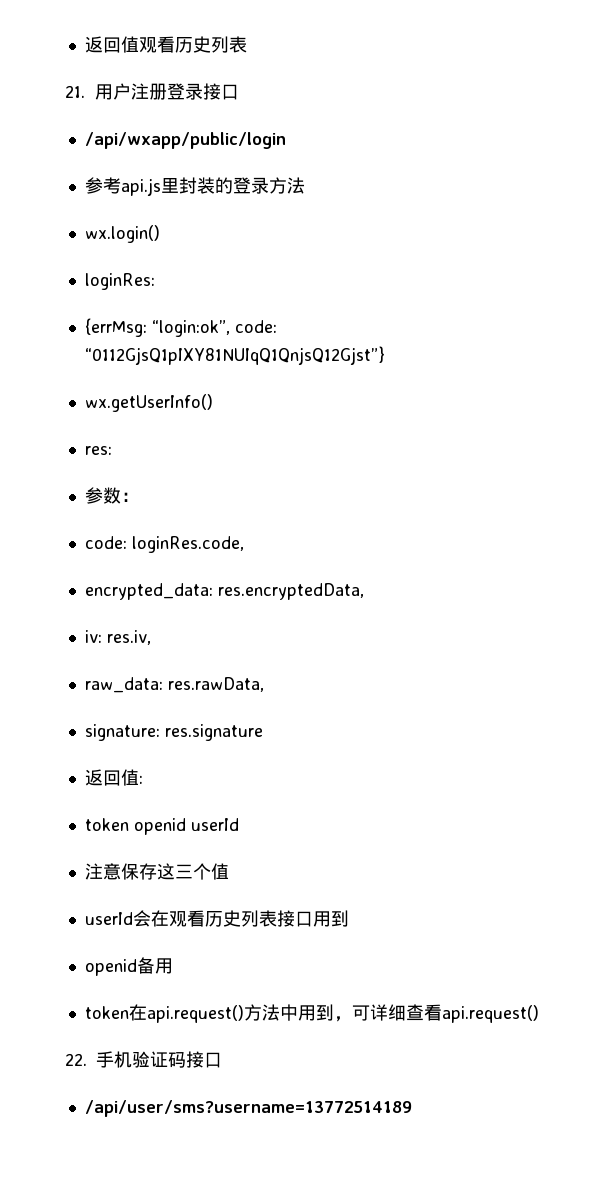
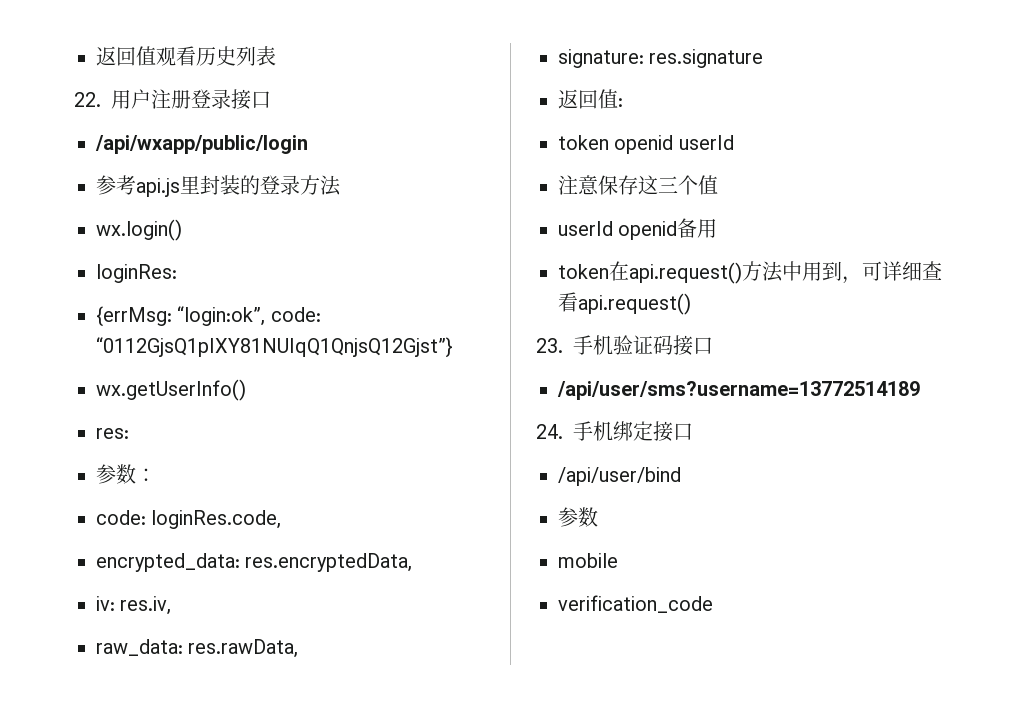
[65,85,85,98] 21. -> [74,92,101,107] 22.
[132,910,349,927] 会在观看历史列表接口用到 // -> (613, 228) none
[65,1053,87,1066] 22. -> [536,338,563,353] 23.
(412, 1108) none -> [536,421,693,442] [558,467,681,486] [558,507,598,527] [558,553,618,568] [558,595,713,613] // 24.手机绑定接口 // /api/user/bind // 参数 // mobile // verification_code

